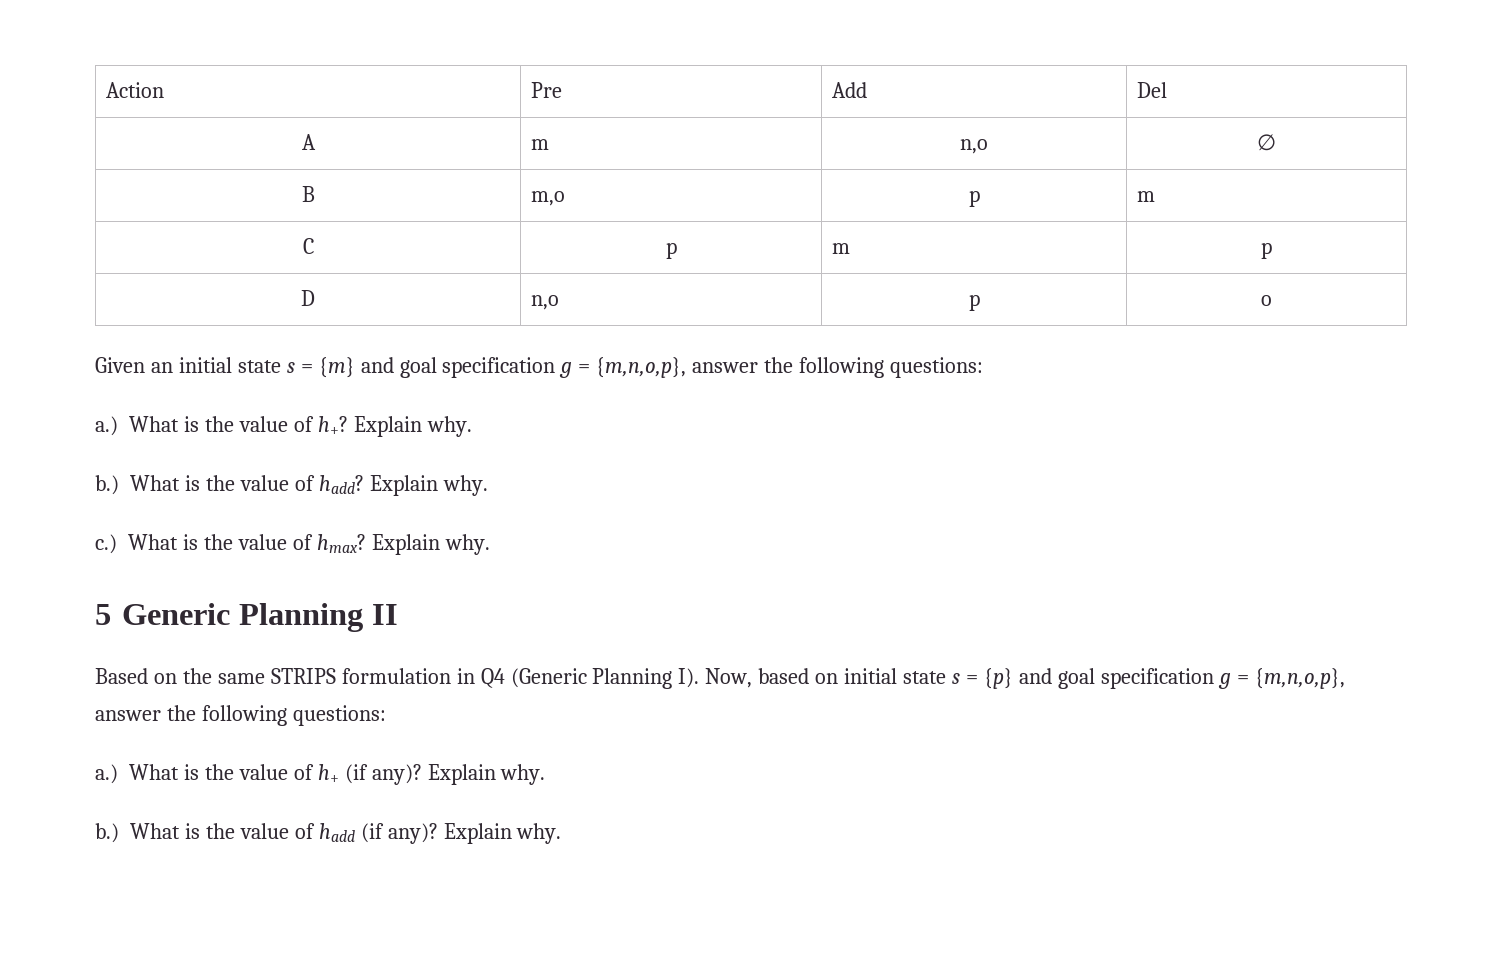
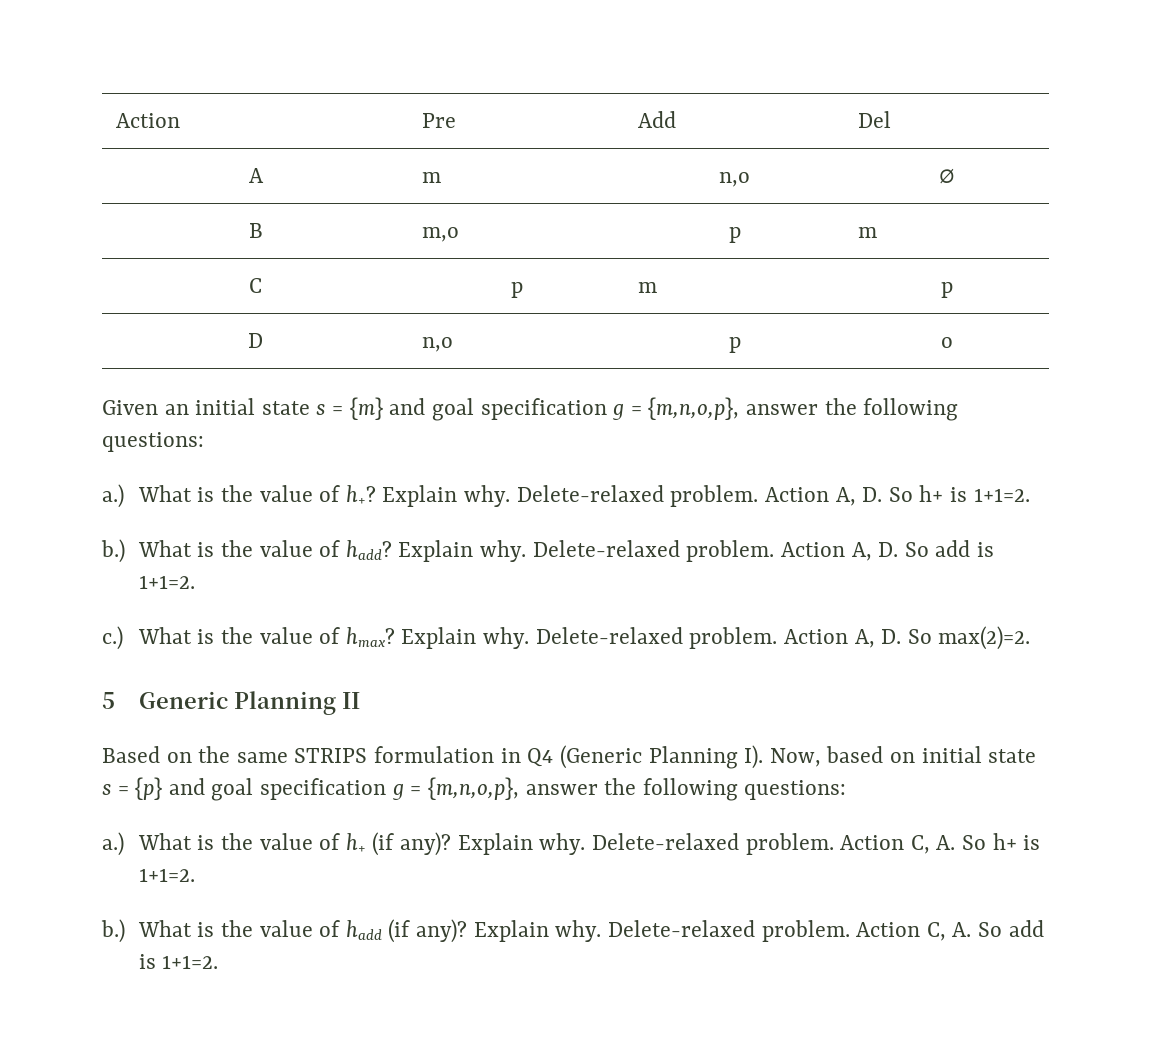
(472, 426) none -> [516,485,1030,507] Delete-relaxed problem. Action A, D. So h+ is 1+1=2.
(488, 485) none -> [532,540,994,562] [138,575,195,589] Delete-relaxed problem. Action A, D. So add is 1+1=2.
(490, 544) none -> [535,626,1031,650] Delete-relaxed problem. Action A, D. So max(2)=2.
(546, 774) none -> [591,833,1041,855] [138,868,195,882] Delete-relaxed problem. Action C, A. So h+ is 1+1=2.
(562, 833) none -> [607,920,1044,942] [138,954,219,969] Delete-relaxed problem. Action C, A. So add is 1+1=2.

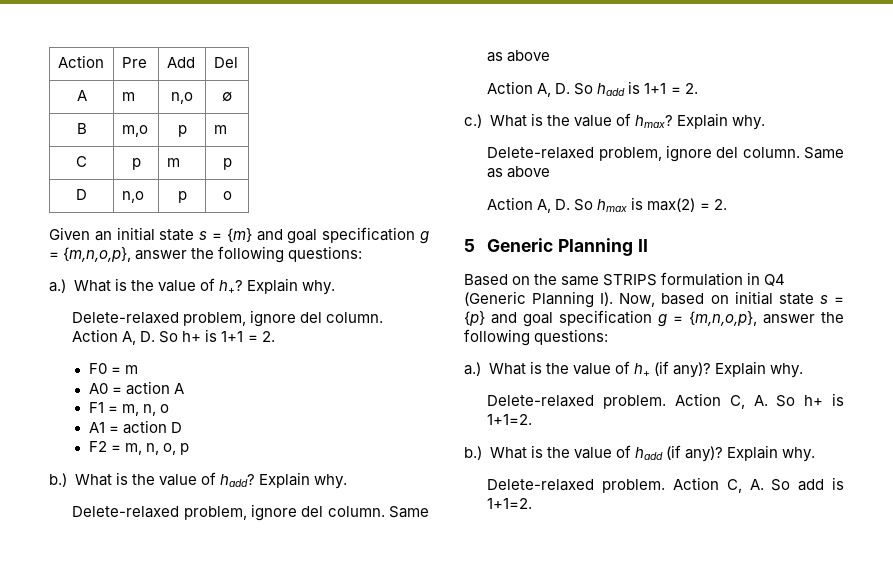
[516,485,759,507] Delete-relaxed problem. -> [72,310,384,327] // Delete-relaxed problem, ignore del column.
[973,488,1030,502] 1+1=2. -> [221,331,275,342] [88,363,138,374] [88,381,184,395] [88,402,169,416] [88,420,182,434] [88,441,189,455] 1+1 = 2. // F0 = m // A0 = action A // F1 = m, n, o // A1 = action D // F2 = m, n, o, p
[532,540,994,562] [138,575,195,589] Delete-relaxed problem. Action A, D. So add is 1+1=2. -> [72,504,429,521] [487,50,551,62] [487,81,698,97] // Delete-relaxed problem, ignore del column. Same as above // Action A, D. So hadd is 1+1 = 2.
[535,626,1031,650] Delete-relaxed problem. Action A, D. So max(2)=2. -> [487,145,844,162] [487,166,551,178] [487,197,727,213] // Delete-relaxed problem, ignore del column. Same as above // Action A, D. So hmax is max(2) = 2.
(586, 844) none -> (803, 370) //
(602, 931) none -> (815, 454) //

